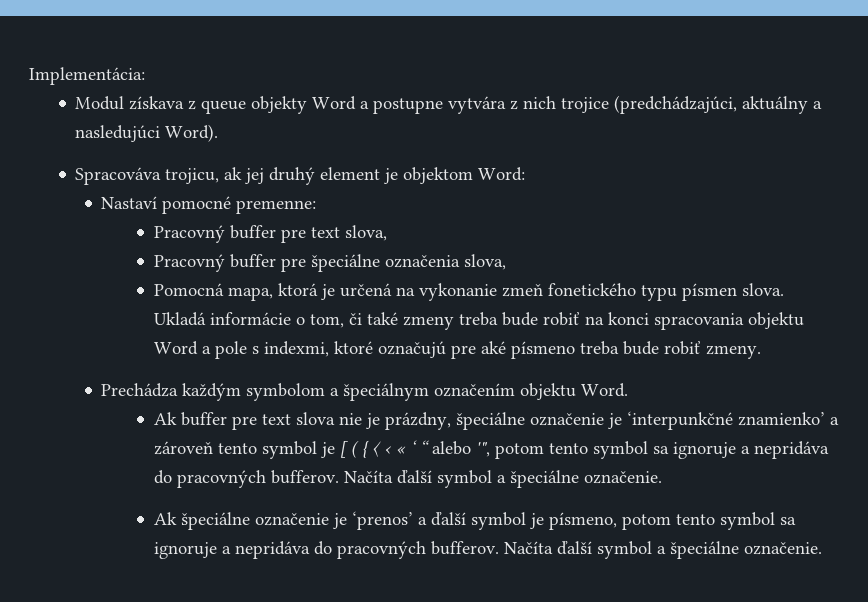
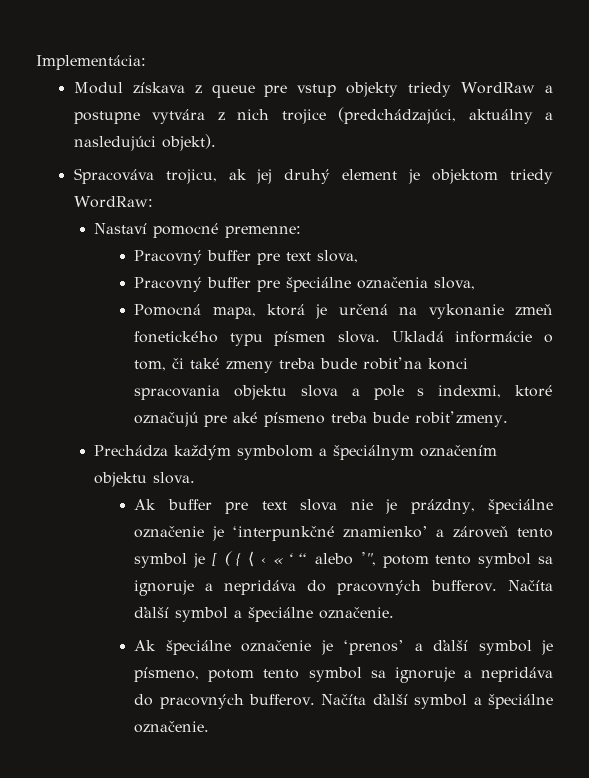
[251,96,357,114] objekty Word -> [264,82,536,97] pre vstup objekty triedy WordRaw
[165,124,219,142] Word). -> [161,134,216,151] objekt).
[478,167,526,181] Word: -> [509,169,553,184] [73,196,153,208] triedy WordRaw:
[153,341,198,355] Word -> [300,385,338,397] slova
[581,383,629,397] Word. -> [152,472,195,484] slova.

